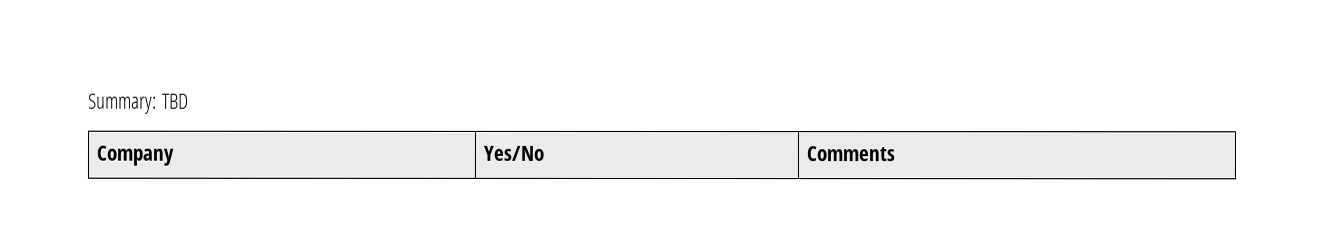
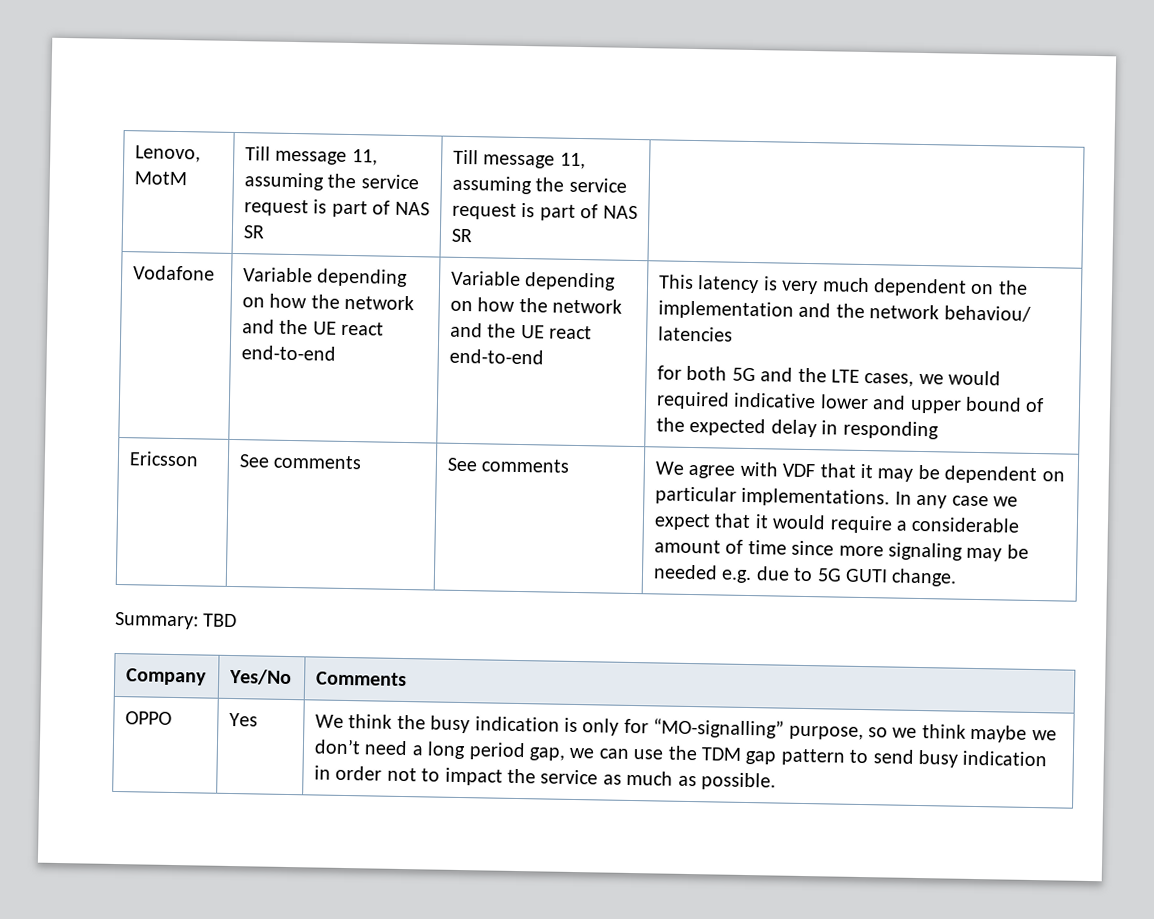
(88, 103) none -> [135,145,202,163] [134,171,188,186] [245,146,378,166] [244,172,419,191] [244,199,430,218] [243,225,266,239] [453,149,586,170] [452,175,627,195] [452,202,638,221] [451,228,474,243] [133,265,216,281] [243,267,409,288] [242,293,415,311] [242,319,385,336] [241,345,337,361] [451,270,617,291] [450,297,623,314] [450,322,593,340] [449,348,545,365] [658,274,1028,297] [658,300,1031,322] [658,326,734,342] [657,365,1002,387] [656,391,1045,414] [656,417,939,440] [129,451,200,467] [239,454,363,470] [447,457,570,473] [655,461,1065,485] [655,486,1019,509] [654,513,1021,534] [654,539,1029,562] [653,564,958,587] Lenovo, MotM | Till message 11, assuming the service request is part of NAS SR | Till message 11, assuming the service request is part of NAS SR | // Vodafone | Variable depending on how the network and the UE react end-to-end | Variable depending on how the network and the UE react end-to-end | This latency is very much dependent on the implementation and the network behaviou/ latencies // for both 5G and the LTE cases, we would required indicative lower and upper bound of the expected delay in responding // Ericsson | See comments | See comments | We agree with VDF that it may be dependent on particular implementations. In any case we expect that it would require a considerable amount of time since more signaling may be needed e.g. due to 5G GUTI change. //
(896, 154) none -> [125,711,173,725] [229,712,259,727] [315,714,1057,743] [314,738,1048,768] [314,765,777,791] // OPPO | Yes | We think the busy indication is only for “MO-signalling” purpose, so we think maybe we don’t need a long period gap, we can use the TDM gap pattern to send busy indication in order not to impact the service as much as possible.

